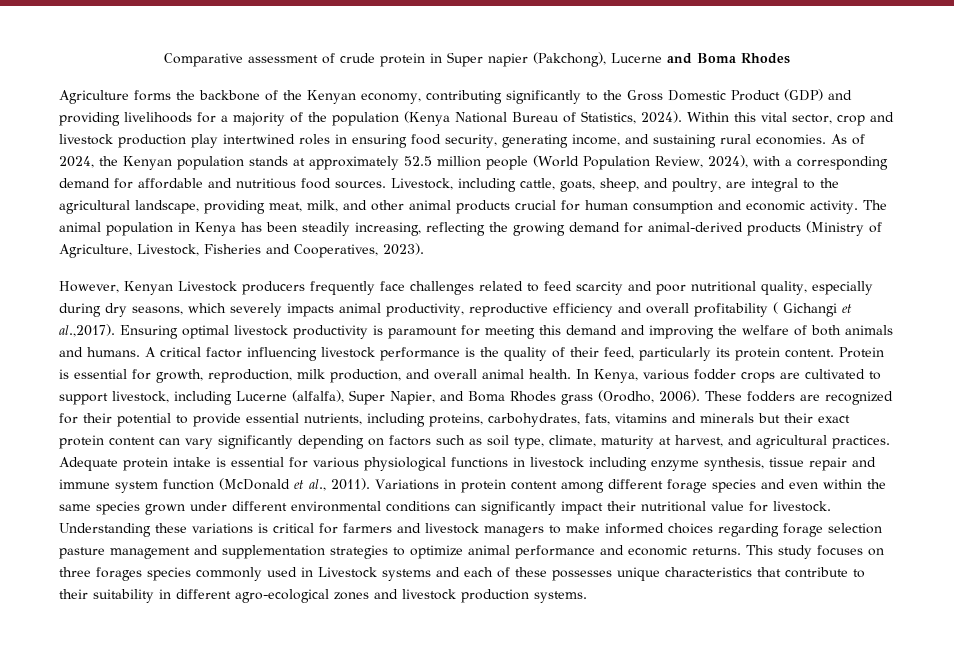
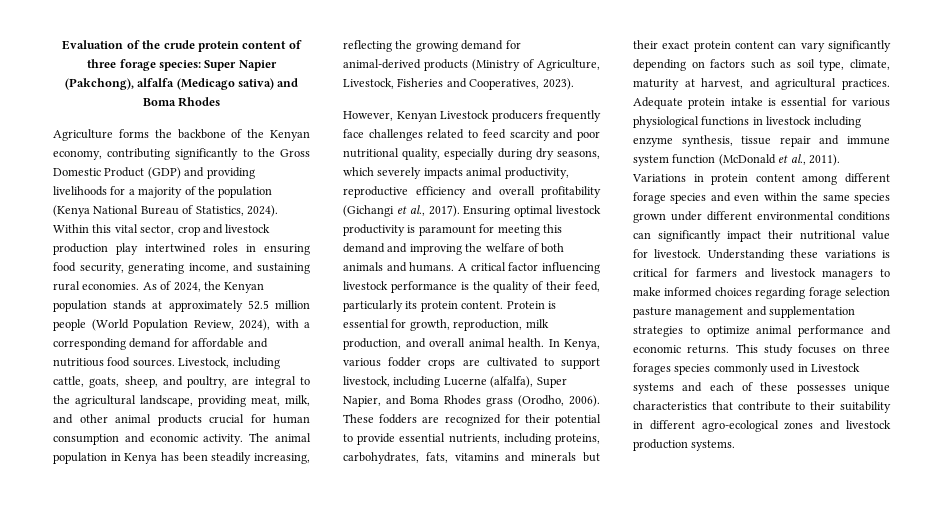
[164,52,662,67] Comparative assessment of crude protein in Super napier (Pakchong), Lucerne -> [62,40,302,52] [87,59,277,71] [64,78,274,90] Evaluation of the crude protein content of three forage species: Super Napier (Pakchong), alfalfa (Medicago sativa)
[772,302,852,317] [59,324,115,337] ( Gichangi et al.,2017). -> [343,205,460,217] (Gichangi et al., 2017).

